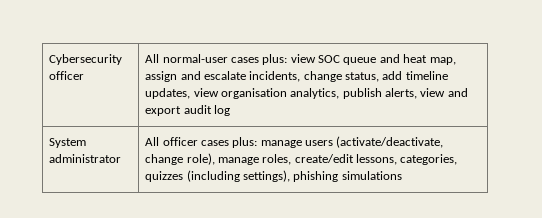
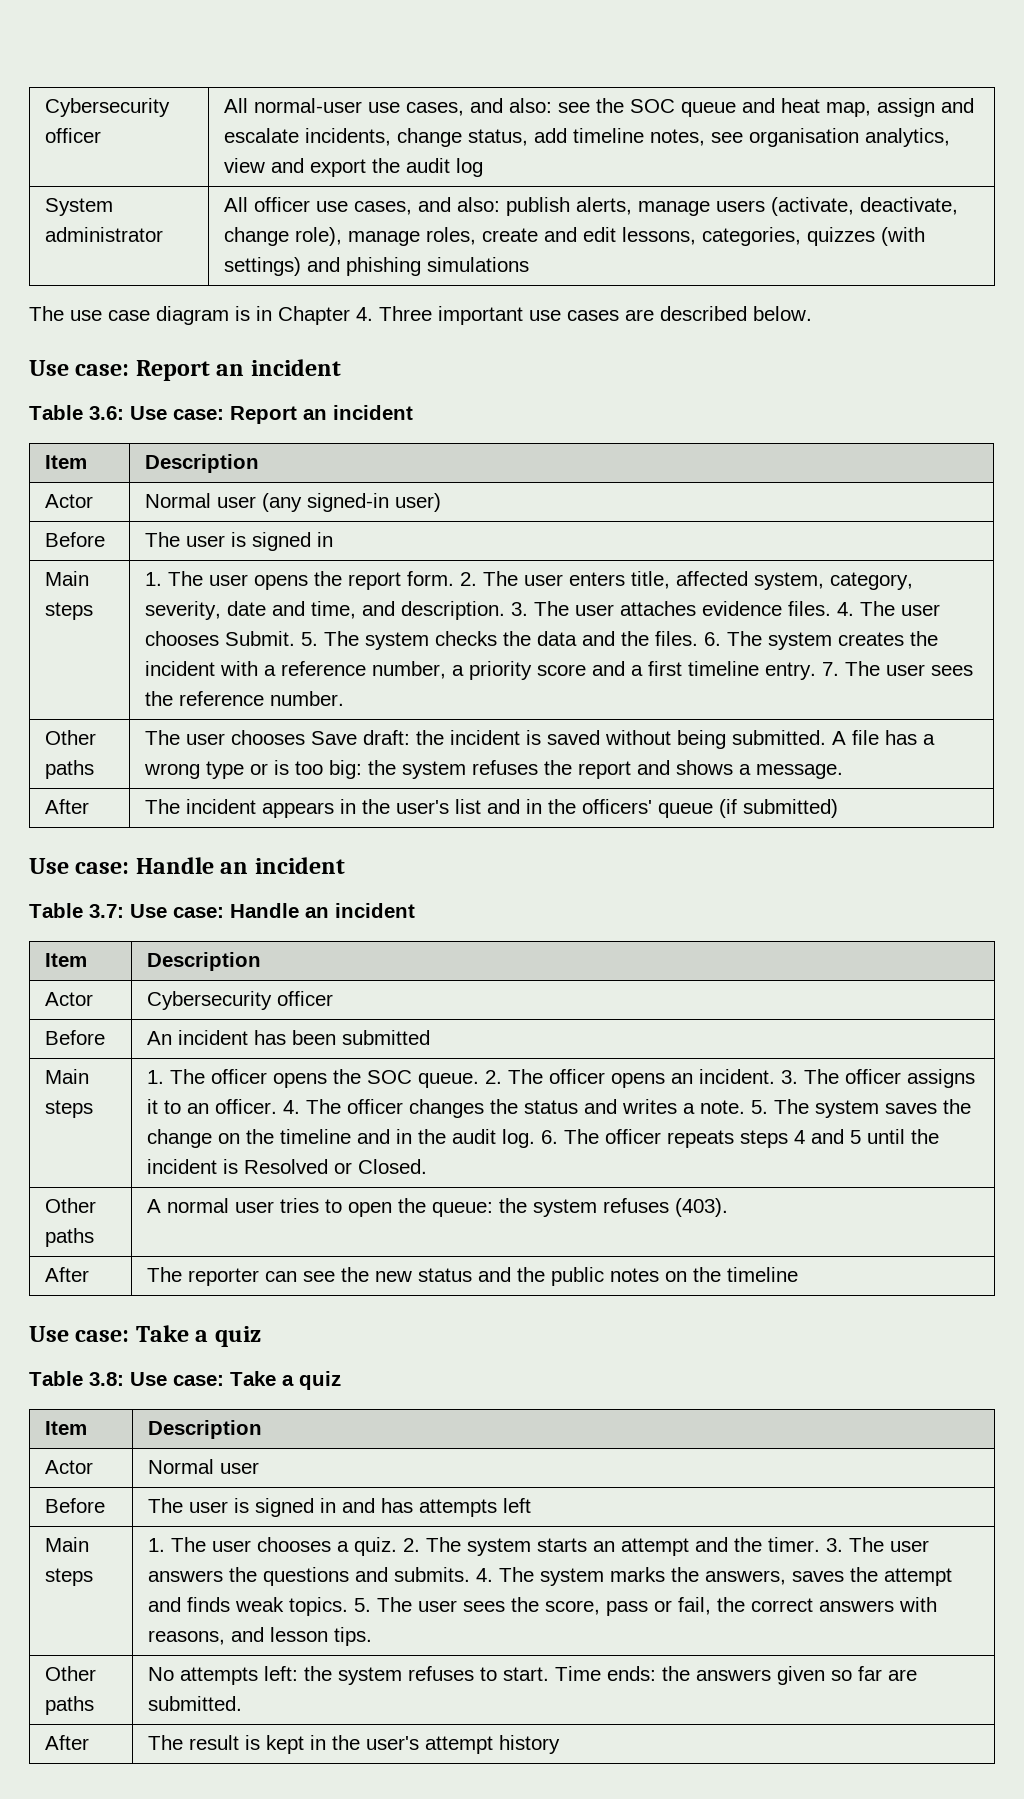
[230,54,316,65] cases plus: view -> [367,98,624,116] use cases, and also: see the
[145,88,418,99] updates, view organisation analytics, publish alerts, -> [649,128,950,147] notes, see organisation analytics,
(182, 111) none -> [371,158,400,173] the
[200,136,444,148] [145,153,458,165] [145,170,402,182] cases plus: manage users (activate/deactivate, change role), manage roles, create/edit lessons, categories, quizzes (including settings), phishing simulations -> [315,197,958,216] [223,227,925,246] [223,257,529,276] [29,306,812,325] [29,359,341,381] [29,405,413,424] [44,455,87,469] [144,454,259,473] [44,494,93,508] [144,493,441,512] [44,532,105,547] [144,532,333,551] [44,571,89,586] [44,602,93,620] [144,571,913,590] [144,601,940,620] [144,631,938,650] [144,661,973,680] [144,691,344,706] [44,730,96,745] [44,760,94,779] [144,730,935,749] [143,760,843,779] [44,799,89,814] [144,799,838,818] [29,857,345,874] [29,903,415,918] [44,953,87,967] [146,952,261,971] [44,992,93,1006] [146,991,333,1010] [44,1030,105,1045] [146,1030,430,1045] [44,1069,89,1084] [44,1100,93,1118] [146,1069,975,1088] [146,1099,971,1118] [146,1129,939,1148] [146,1159,427,1174] [44,1198,96,1213] [44,1228,94,1247] [146,1198,728,1217] [44,1267,89,1282] [146,1267,798,1286] [29,1325,261,1347] [29,1371,341,1390] [44,1421,87,1435] [147,1420,262,1439] [44,1460,93,1474] [147,1459,259,1474] [44,1498,105,1513] [147,1498,531,1517] [44,1537,89,1552] [44,1568,93,1586] [147,1537,929,1556] [147,1567,952,1586] [147,1597,937,1616] [147,1627,372,1646] [44,1666,96,1681] [44,1696,94,1715] [147,1666,917,1685] [147,1696,242,1711] [44,1735,89,1750] [147,1735,560,1754] use cases, and also: publish alerts, manage users (activate, deactivate, change role), manage roles, create and edit lessons, categories, quizzes (with settings) and phishing simulations // The use case diagram is in Chapter 4. Three important use cases are described below. // Use case: Report an incident // Table 3.6: Use case: Report an incident // Item | Description // Actor | Normal user (any signed-in user) // Before | The user is signed in // Main steps | 1. The user opens the report form. 2. The user enters title, affected system, category, severity, date and time, and description. 3. The user attaches evidence files. 4. The user chooses Submit. 5. The system checks the data and the files. 6. The system creates the incident with a reference number, a priority score and a first timeline entry. 7. The user sees the reference number. // Other paths | The user chooses Save draft: the incident is saved without being submitted. A file has a wrong type or is too big: the system refuses the report and shows a message. // After | The incident appears in the user's list and in the officers' queue (if submitted) // Use case: Handle an incident // Table 3.7: Use case: Handle an incident // Item | Description // Actor | Cybersecurity officer // Before | An incident has been submitted // Main steps | 1. The officer opens the SOC queue. 2. The officer opens an incident. 3. The officer assigns it to an officer. 4. The officer changes the status and writes a note. 5. The system saves the change on the timeline and in the audit log. 6. The officer repeats steps 4 and 5 until the incident is Resolved or Closed. // Other paths | A normal user tries to open the queue: the system refuses (403). // After | The reporter can see the new status and the public notes on the timeline // Use case: Take a quiz // Table 3.8: Use case: Take a quiz // Item | Description // Actor | Normal user // Before | The user is signed in and has attempts left // Main steps | 1. The user chooses a quiz. 2. The system starts an attempt and the timer. 3. The user answers the questions and submits. 4. The system marks the answers, saves the attempt and finds weak topics. 5. The user sees the score, pass or fail, the correct answers with reasons, and lesson tips. // Other paths | No attempts left: the system refuses to start. Time ends: the answers given so far are submitted. // After | The result is kept in the user's attempt history

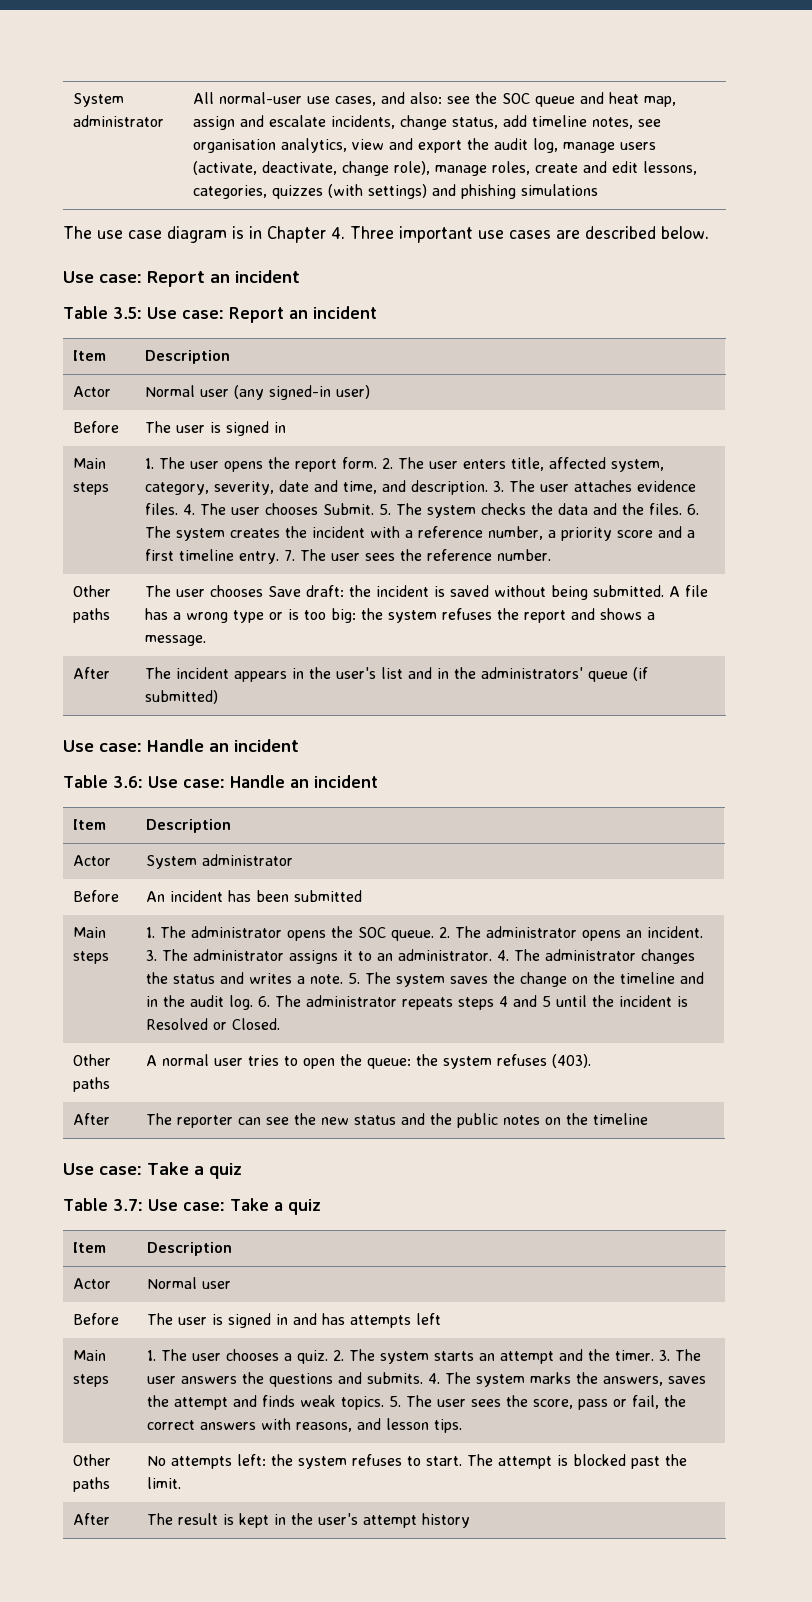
[44,98,170,117] [44,128,101,143] Cybersecurity officer -> [73,93,125,107] [73,115,165,127] System administrator
[455,158,483,177] [44,198,113,216] [44,227,163,242] [223,197,632,216] log // System administrator | All officer use cases, and also: publish alerts, -> [533,138,559,153] log,
[89,406,124,420] 3.6: -> [112,307,142,319] 3.5:
[581,799,652,814] officers' -> [481,667,584,679] administrators'
[89,904,124,918] 3.7: -> [112,776,143,788] 3.6:
[146,991,333,1010] Cybersecurity officer -> [146,854,294,869] System administrator
[210,1069,267,1084] officer -> [191,926,283,938] administrator
[548,1069,605,1084] officer -> [486,926,578,938] administrator
[844,1069,901,1084] officer -> [193,949,285,961] administrator
[214,1099,403,1114] officer. 4. The officer -> [398,949,637,961] administrator. 4. The administrator
[604,1129,661,1144] officer -> [306,995,398,1007] administrator
[89,1372,124,1386] 3.8: -> [112,1199,143,1211] 3.7:
[554,1666,917,1685] [147,1696,242,1711] Time ends: the answers given so far are submitted. -> [467,1454,688,1469] [147,1477,182,1489] The attempt is blocked past the limit.

